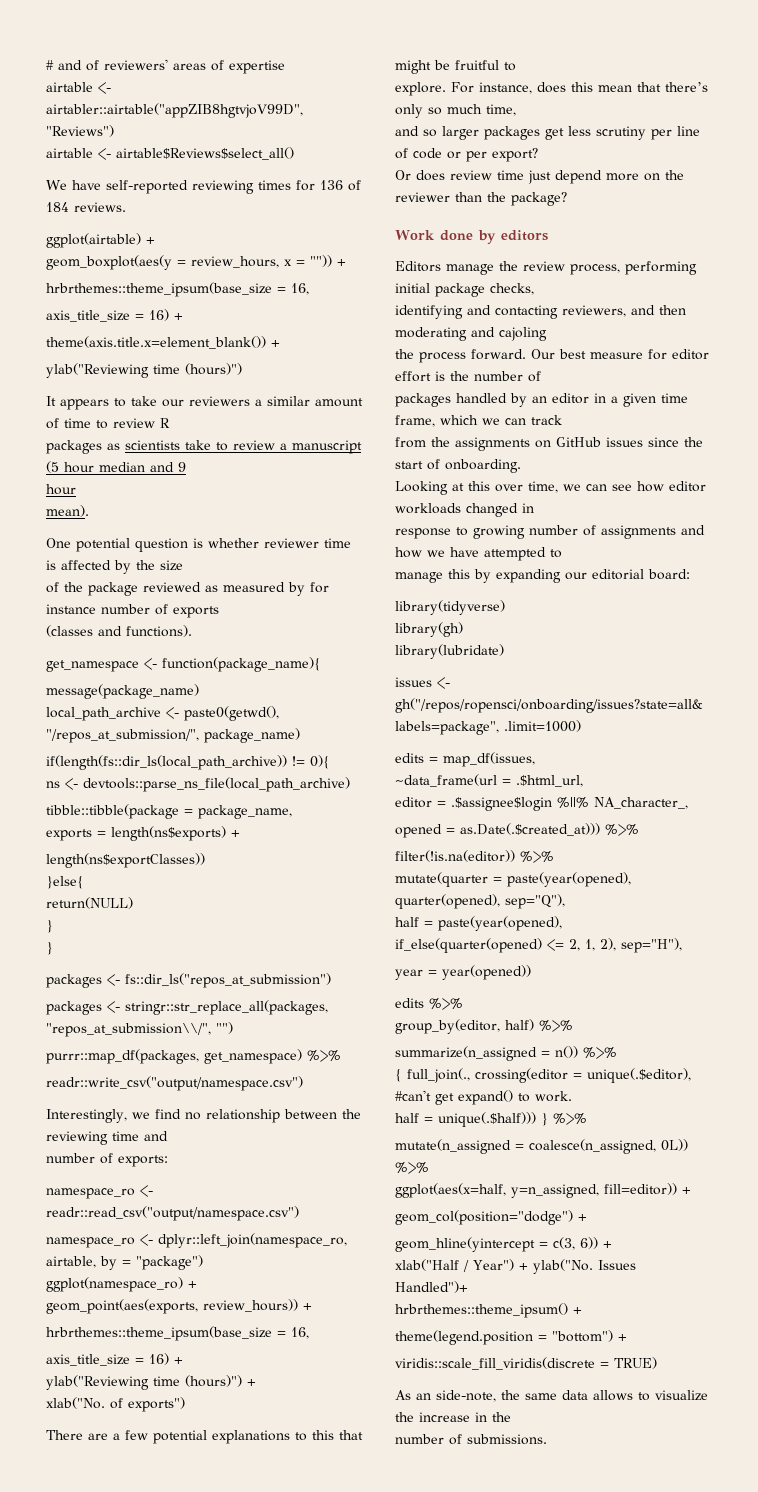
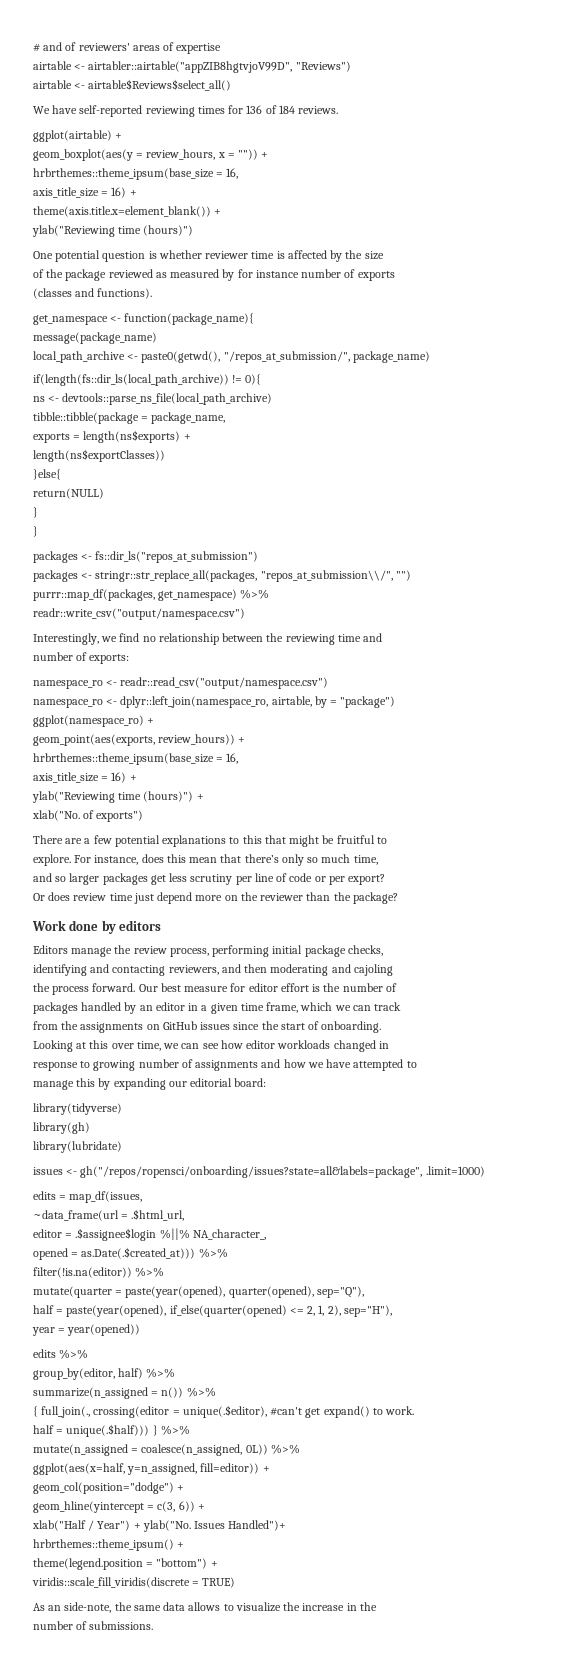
[46,396,363,410] [46,418,170,429] [46,440,362,454] [46,461,186,473] [46,484,76,495] [46,505,89,517] // It appears to take our reviewers a similar amount of time to review R // packages as scientists take to review a manuscript (5 hour median and 9 // hour // mean). -> (194, 230) none

